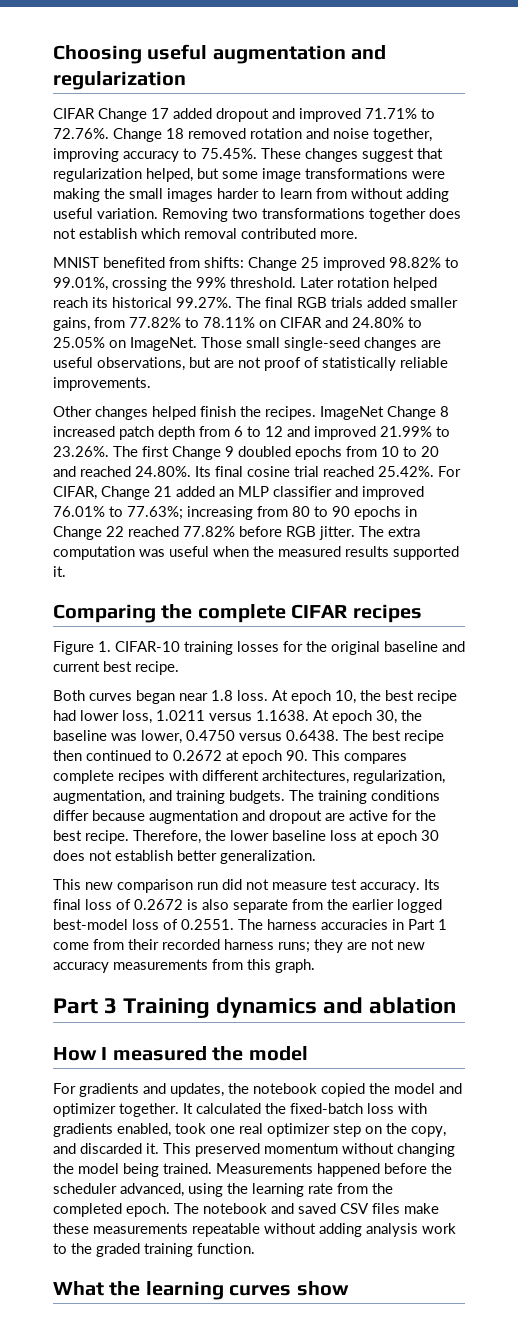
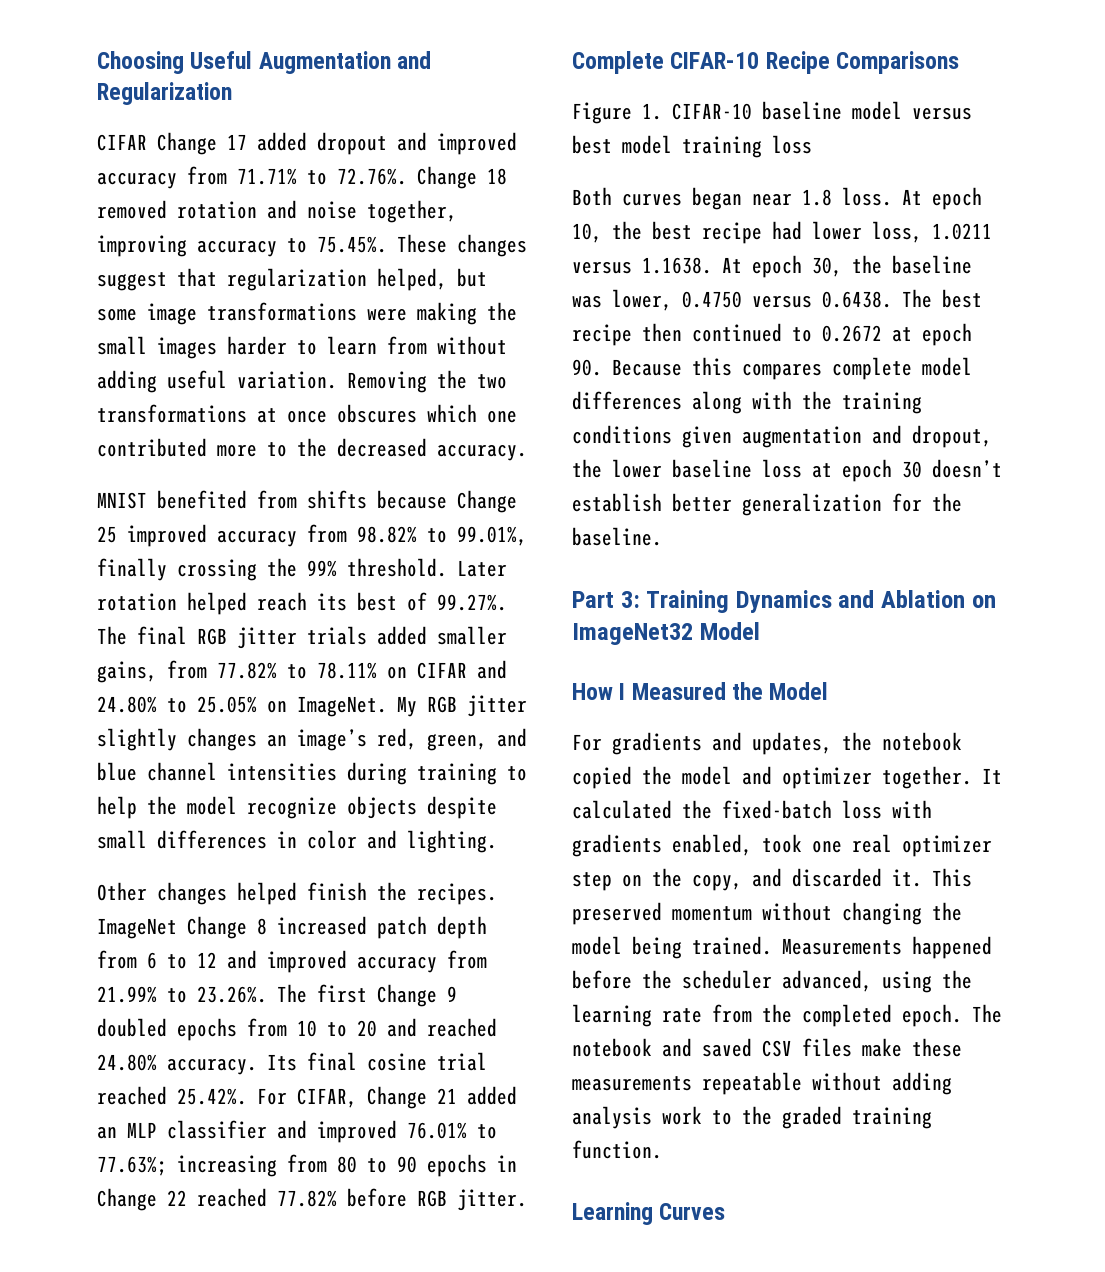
[147,44,387,64] [53,71,186,90] useful augmentation and regularization -> [190,51,432,74] [97,82,232,105] Useful Augmentation and Regularization
(361, 115) none -> [97,166,227,189] accuracy from
(228, 215) none -> [437,370,467,389] the
[369,208,461,222] [53,228,358,239] together does not establish which removal contributed more. -> [257,404,517,423] [97,438,527,461] at once obscures which one contributed more to the decreased accuracy.
[204,257,244,268] shifts: -> [307,490,447,509] shifts because
(385, 264) none -> [217,524,347,547] accuracy from
(108, 284) none -> [97,558,167,581] finally
[112,297,172,308] historical -> [357,592,427,611] best of
(327, 302) none -> [237,627,297,649] jitter
[201,337,441,351] [53,357,448,371] [53,377,151,391] Those small single-seed changes are useful observations, but are not proof of statistically reliable improvements. -> [397,695,527,717] [97,728,527,751] [97,762,527,785] [97,796,497,819] [97,830,497,853] My RGB jitter slightly changes an image’s red, green, and blue channel intensities during training to help the model recognize objects despite small differences in color and lighting.
(376, 433) none -> [357,950,487,973] accuracy from
[135,466,191,477] 24.80%. -> [97,1054,257,1075] 24.80% accuracy.
[359,526,420,537] [53,546,459,560] [53,566,66,577] [53,604,422,623] [53,641,465,655] [53,661,179,675] The extra computation was useful when the measured results supported it. // Comparing the complete CIFAR recipes // Figure 1. CIFAR-10 training losses for the original baseline and current best recipe. -> [572,51,960,74] [572,101,972,124] [572,135,812,158] // Complete CIFAR-10 Recipe Comparisons // Figure 1. CIFAR-10 baseline model versus best model training loss
[312,750,407,764] [53,770,445,784] [53,790,440,804] [53,810,436,824] [53,830,201,844] This compares complete recipes with different architectures, regularization, augmentation, and training budgets. The training conditions differ because augmentation and dropout are active for the best recipe. Therefore, -> [612,357,972,380] [572,391,922,414] [572,425,992,448] Because this compares complete model differences along with the training conditions given augmentation and dropout,
[53,850,316,864] [53,879,440,893] [53,899,442,913] [53,919,447,930] [53,939,425,953] [53,959,315,973] [53,997,457,1018] does not establish better generalization. // This new comparison run did not measure test accuracy. Its final loss of 0.2672 is also separate from the earlier logged best-model loss of 0.2551. The harness accuracies in Part 1 come from their recorded harness runs; they are not new accuracy measurements from this graph. // Part 3 Training dynamics and ablation -> [932,459,1002,478] [572,493,962,516] [572,527,662,546] [572,590,996,613] [572,622,760,645] doesn’t establish better generalization for the baseline. // Part 3: Training Dynamics and Ablation on ImageNet32 Model
[112,1046,308,1061] measured the model -> [631,682,829,700] Measured the Model
[53,1281,349,1300] What the learning curves show -> [572,1202,726,1225] Learning Curves

